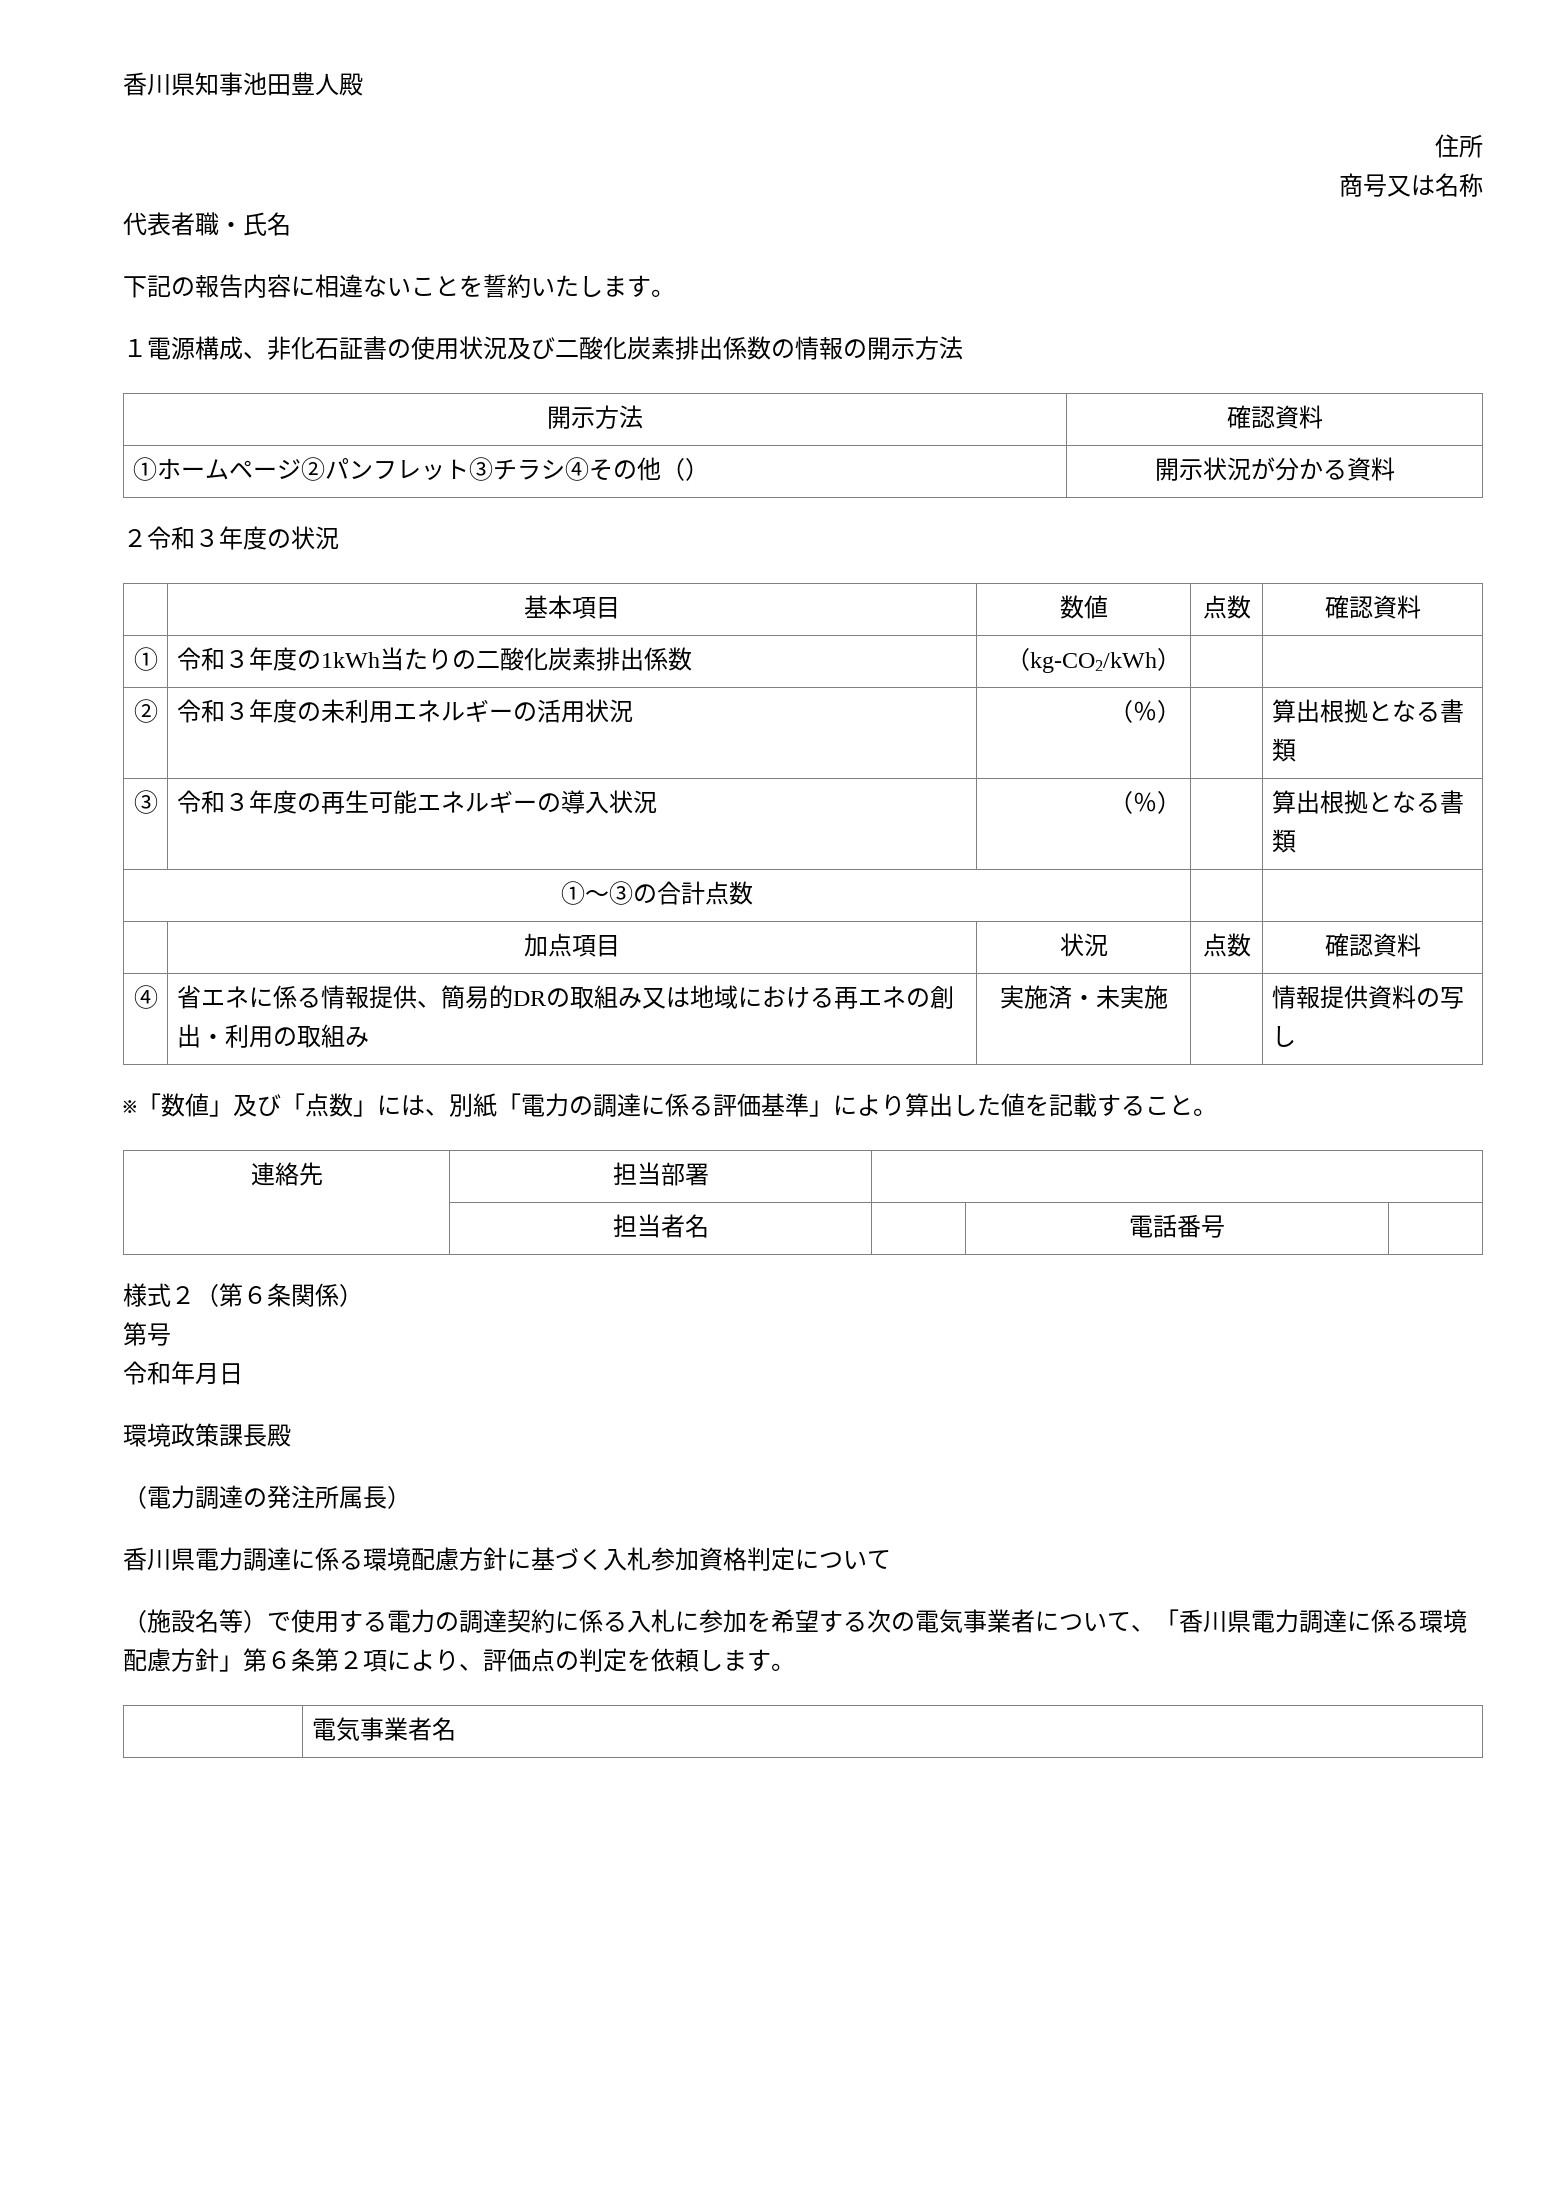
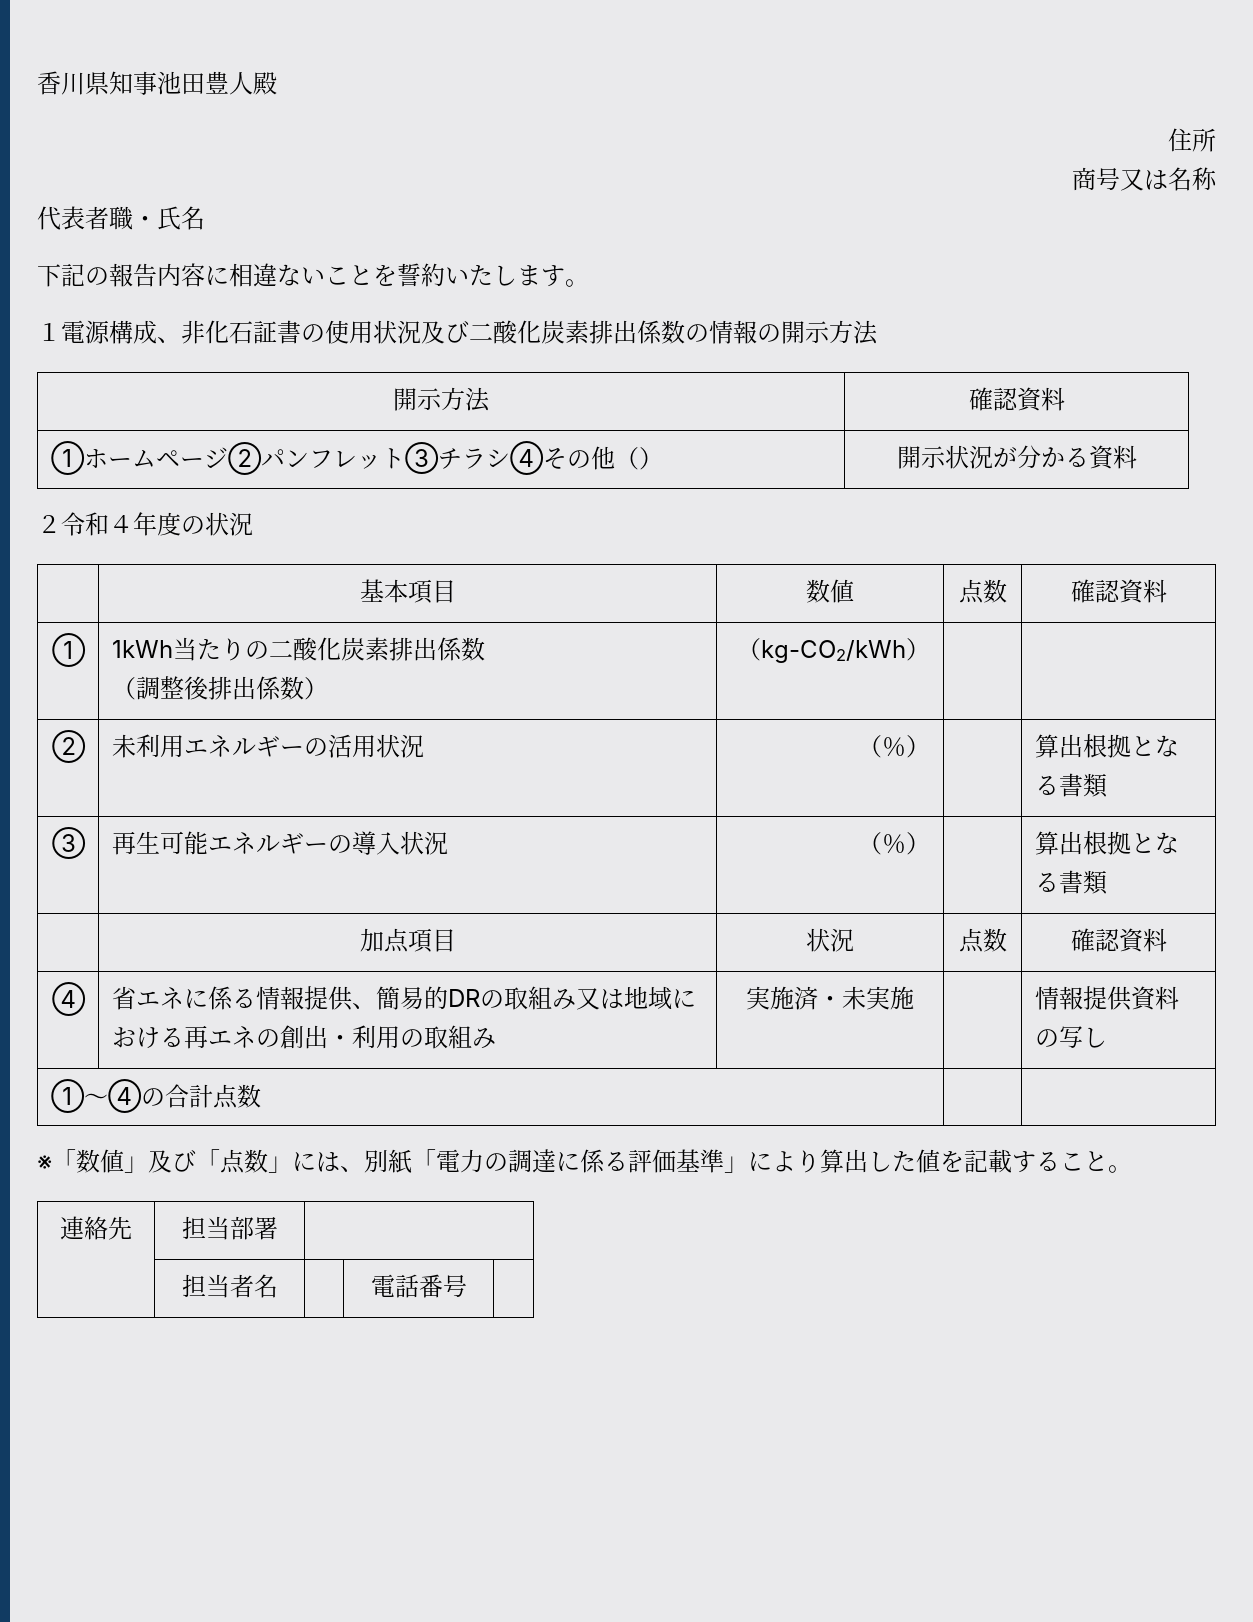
[195,529,219,547] ３ -> [109,515,133,533] ４
[176,647,321,671] 令和３年度の -> (86, 650) none
(692, 659) none -> [111,676,328,700] // （調整後排出係数）
[176,699,321,723] 令和３年度の -> (86, 746) none
[176,790,321,814] 令和３年度の -> (86, 843) none
[561,881,753,905] // ①～③の合計点数 | | -> (1108, 882) none
(1296, 1036) none -> [50,1079,261,1113] // ①～④の合計点数 | |
[123,1283,363,1307] [123,1322,171,1346] [123,1361,243,1385] [123,1423,291,1447] [123,1485,411,1509] [123,1547,891,1571] [123,1609,1467,1633] [123,1648,795,1672] [311,1717,456,1741] // 様式２（第６条関係） // 第号 // 令和年月日 // 環境政策課長殿 // （電力調達の発注所属長） // 香川県電力調達に係る環境配慮方針に基づく入札参加資格判定について // （施設名等）で使用する電力の調達契約に係る入札に参加を希望する次の電気事業者について、「香川県電力調達に係る環境配慮方針」第６条第２項により、評価点の判定を依頼します。 // | 電気事業者名 -> (467, 1285) none

